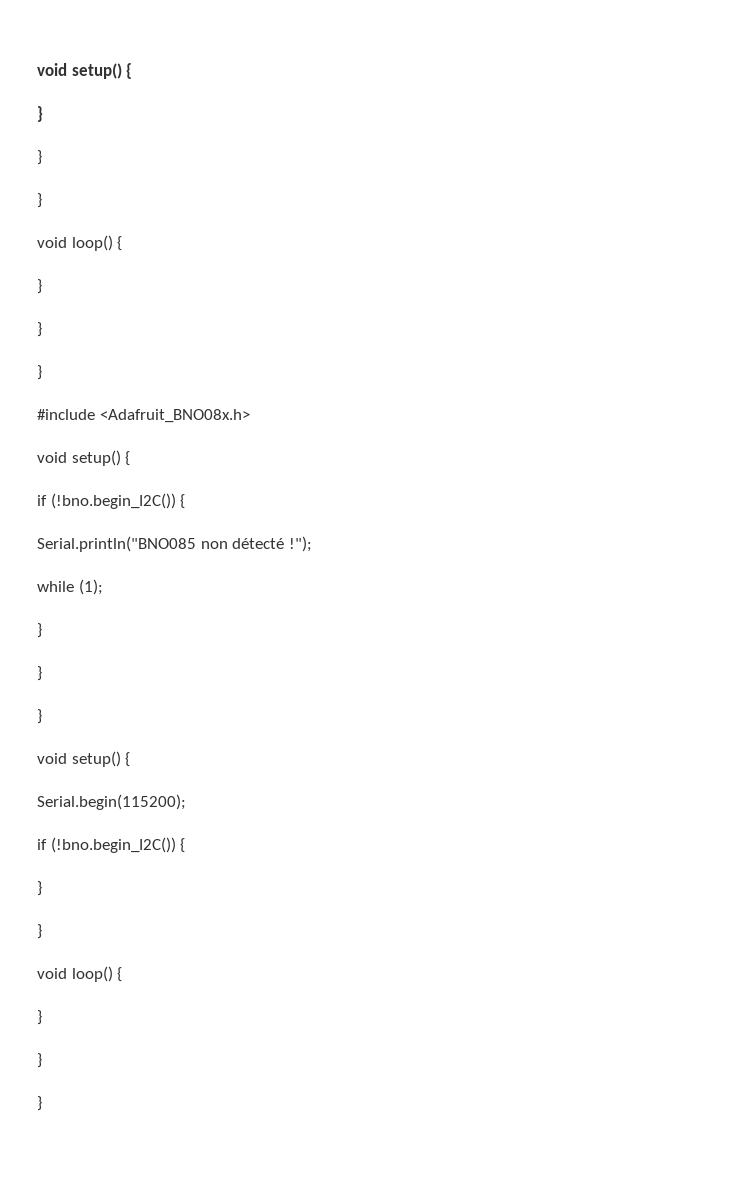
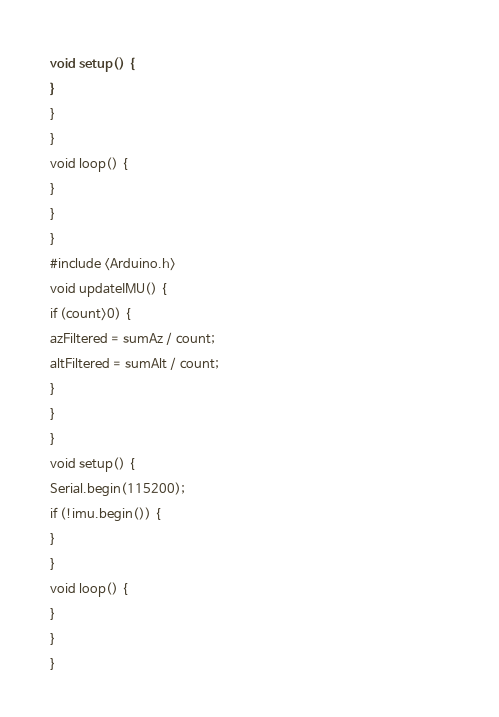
[99,409,250,423] [37,450,121,466] <Adafruit_BNO08x.h> // void setup() -> [104,258,177,271] [50,282,158,297] <Arduino.h> // void updateIMU()
[50,493,186,509] [37,536,312,552] [37,579,103,595] (!bno.begin_I2C()) { // Serial.println("BNO085 non détecté !"); // while (1); -> [60,307,131,321] [50,332,215,345] [50,357,219,370] (count>0) { // azFiltered = sumAz / count; // altFiltered = sumAlt / count;
[50,837,176,853] (!bno.begin_I2C()) -> [60,507,152,522] (!imu.begin())

